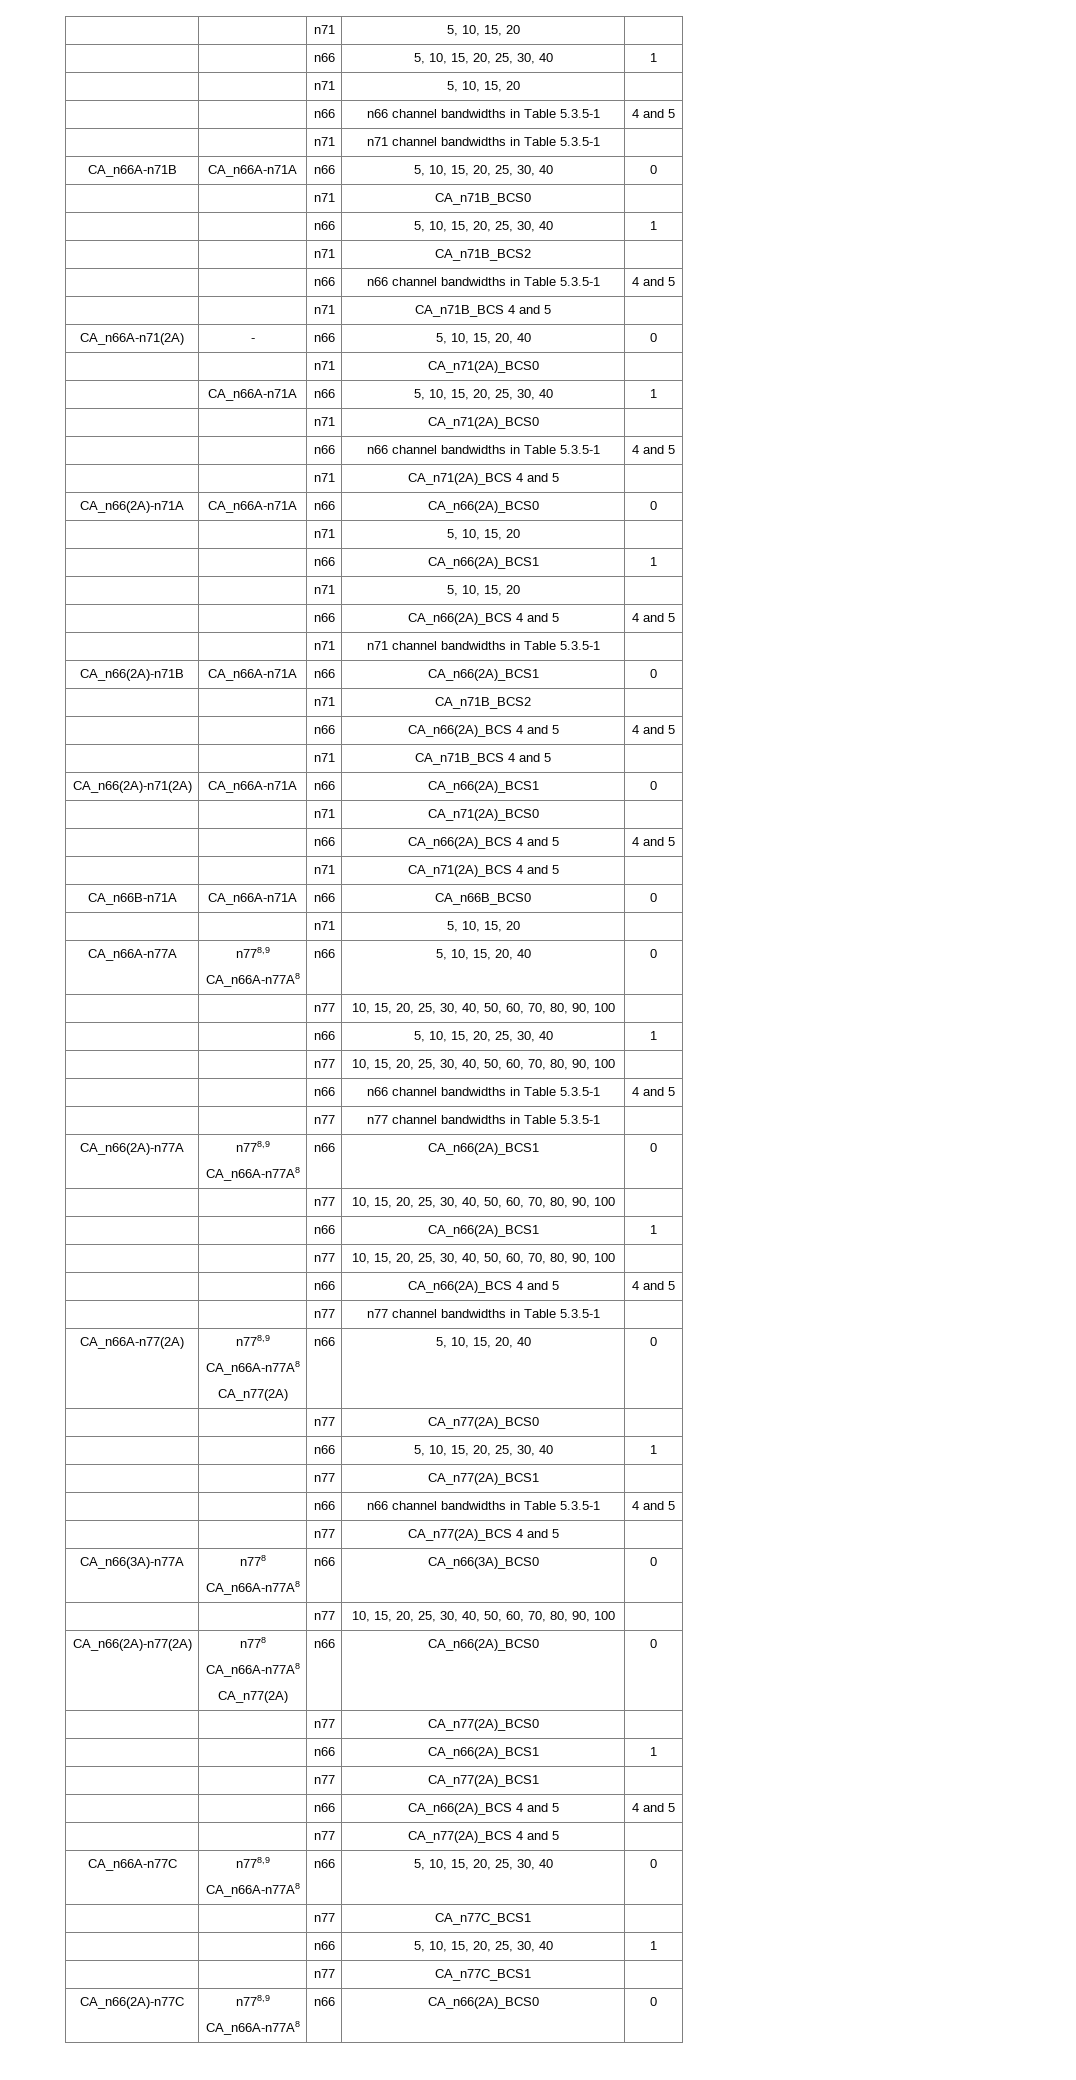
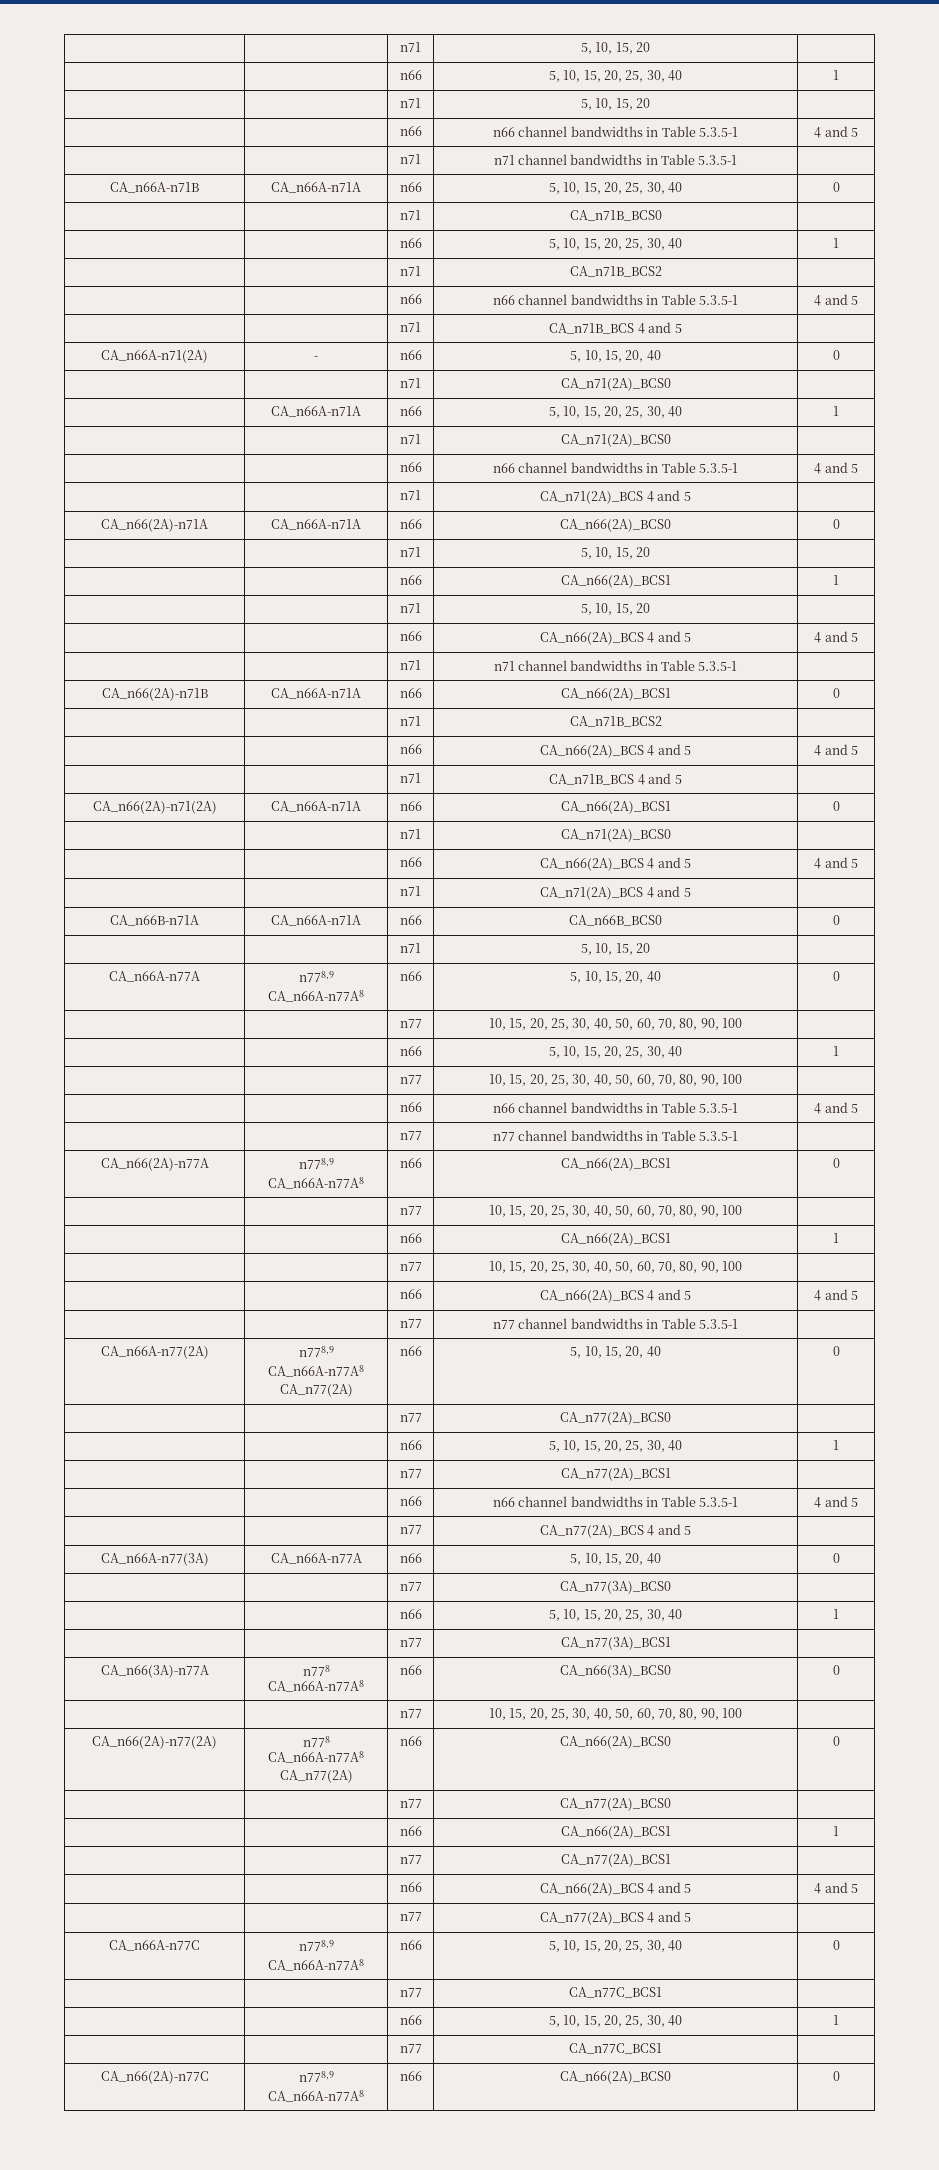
(559, 1533) none -> [100,1553,209,1566] [270,1553,362,1564] [399,1553,422,1563] [570,1553,661,1565] [832,1553,840,1563] [399,1582,422,1591] [560,1581,671,1594] [399,1609,422,1619] [548,1609,683,1621] [833,1609,839,1619] [399,1638,422,1647] [560,1637,671,1650] // CA_n66A-n77(3A) | CA_n66A-n77A | n66 | 5, 10, 15, 20, 40 | 0 // | | n77 | CA_n77(3A)_BCS0 | // | | n66 | 5, 10, 15, 20, 25, 30, 40 | 1 // | | n77 | CA_n77(3A)_BCS1 |

